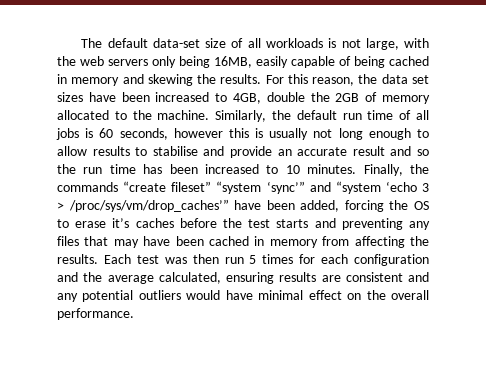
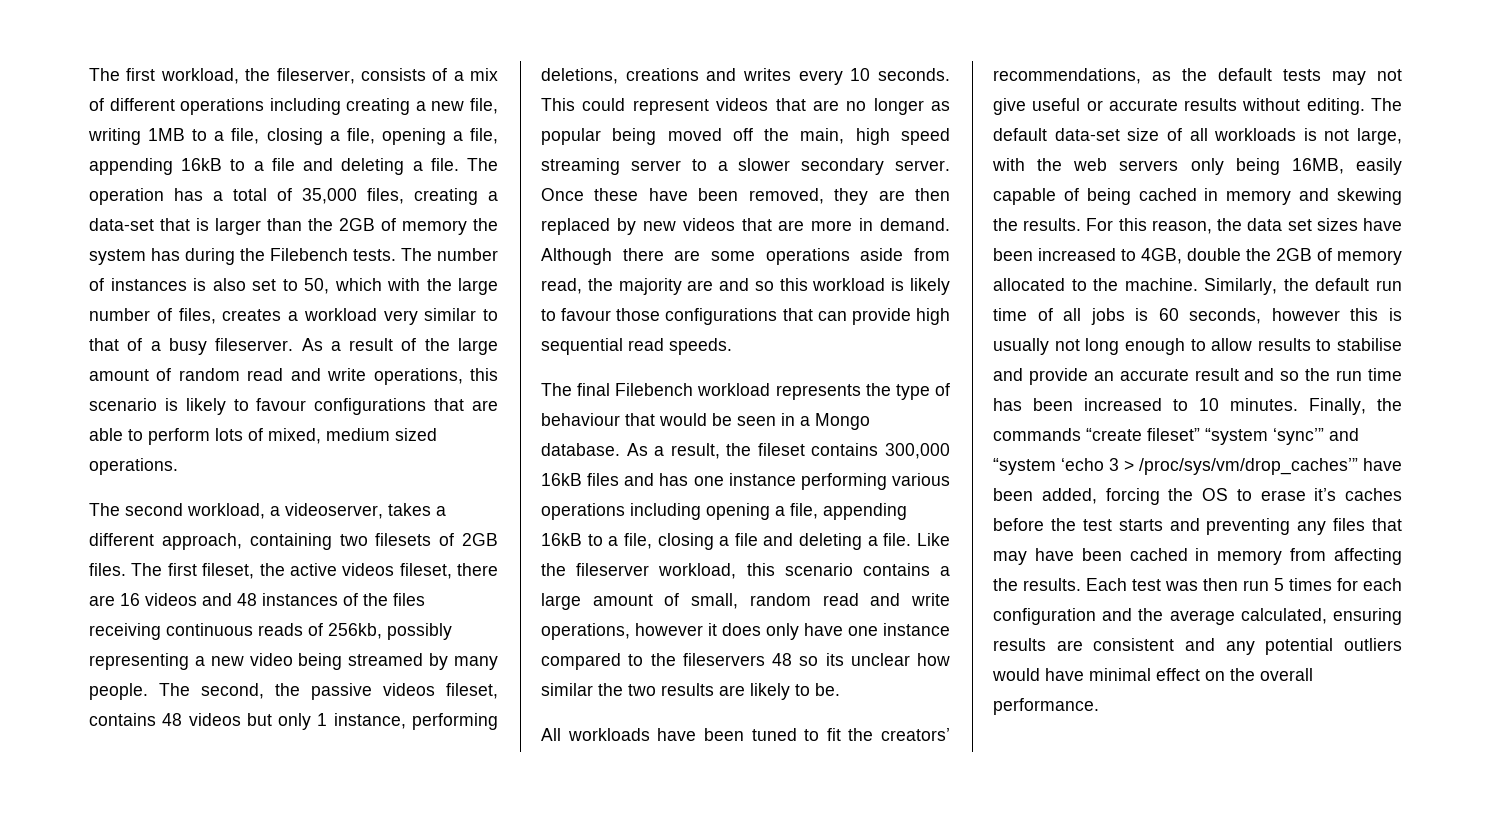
[81,38,103,48] The -> [89,68,498,84] [89,98,498,115] [88,128,499,145] [89,158,499,175] [89,188,498,205] [89,218,498,235] [89,248,498,265] [89,278,498,295] [89,308,498,325] [89,338,499,355] [89,368,498,385] [89,398,498,415] [89,428,437,445] [89,458,178,475] [89,503,446,519] [89,533,498,550] [89,563,498,579] [89,593,425,606] [89,623,452,640] [89,653,498,670] [89,683,498,700] [89,713,498,730] [541,68,950,85] [541,98,950,115] [541,128,950,145] [541,158,950,175] [541,188,950,205] [541,218,950,235] [541,248,950,265] [541,278,950,295] [541,308,950,325] [541,338,732,355] [541,383,950,400] [541,413,870,430] [541,443,950,459] [541,473,950,490] [541,503,907,520] [541,533,950,550] [541,563,950,579] [541,593,950,610] [541,623,950,640] [541,653,950,670] [541,683,840,700] [541,728,950,741] [993,68,1402,85] [993,98,1402,115] The first workload, the fileserver, consists of a mix of different operations including creating a new file, writing 1MB to a file, closing a file, opening a file, appending 16kB to a file and deleting a file. The operation has a total of 35,000 files, creating a data-set that is larger than the 2GB of memory the system has during the Filebench tests. The number of instances is also set to 50, which with the large number of files, creates a workload very similar to that of a busy fileserver. As a result of the large amount of random read and write operations, this scenario is likely to favour configurations that are able to perform lots of mixed, medium sized operations. // The second workload, a videoserver, takes a different approach, containing two filesets of 2GB files. The first fileset, the active videos fileset, there are 16 videos and 48 instances of the files receiving continuous reads of 256kb, possibly representing a new video being streamed by many people. The second, the passive videos fileset, contains 48 videos but only 1 instance, performing deletions, creations and writes every 10 seconds. This could represent videos that are no longer as popular being moved off the main, high speed streaming server to a slower secondary server. Once these have been removed, they are then replaced by new videos that are more in demand. Although there are some operations aside from read, the majority are and so this workload is likely to favour those configurations that can provide high sequential read speeds. // The final Filebench workload represents the type of behaviour that would be seen in a Mongo database. As a result, the fileset contains 300,000 16kB files and has one instance performing various operations including opening a file, appending 16kB to a file, closing a file and deleting a file. Like the fileserver workload, this scenario contains a large amount of small, random read and write operations, however it does only have one instance compared to the fileservers 48 so its unclear how similar the two results are likely to be. // All workloads have been tuned to fit the creators’ recommendations, as the default tests may not give useful or accurate results without editing. The

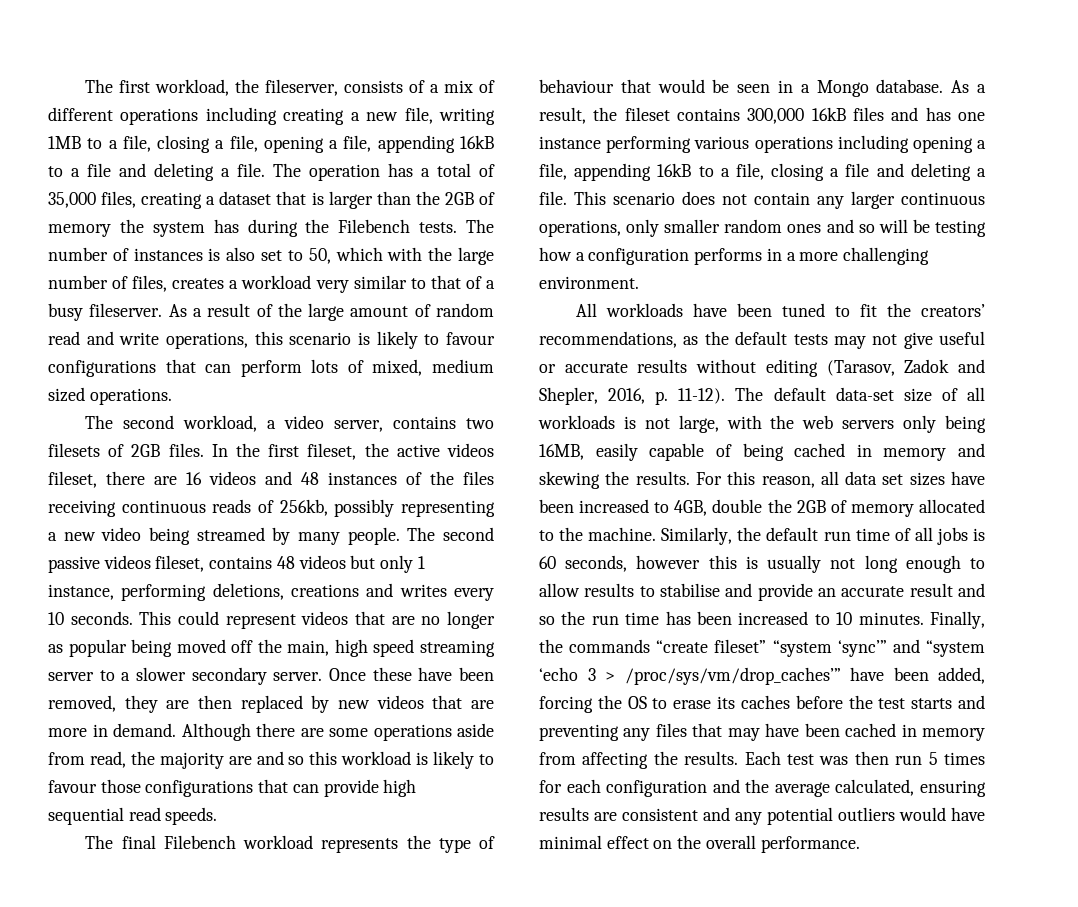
[89,218,154,231] data-set -> [219,191,272,205] dataset
[472,400,498,411] [89,428,143,441] are able to -> [205,364,232,373] can
[285,503,446,519] [89,533,332,550] videoserver, takes a different approach, containing -> [284,415,457,432] video server, contains
[131,563,163,576] The -> [211,443,260,457] In the
[201,683,300,699] second, the -> [443,527,495,541] second
[917,533,950,546] [541,563,950,579] [541,593,950,610] [541,623,950,640] [541,653,950,670] [541,683,840,700] Like the fileserver workload, this scenario contains a large amount of small, random read and write operations, however it does only have one instance compared to the fileservers 48 so its unclear how similar the two results are likely to be. -> [574,191,985,209] [539,219,986,237] [539,247,930,265] [539,276,639,289] This scenario does not contain any larger continuous operations, only smaller random ones and so will be testing how a configuration performs in a more challenging environment.
[1306,98,1365,115] editing. -> [765,359,985,377] [539,387,726,405] editing (Tarasov, Zadok and Shepler, 2016, p. 11-12).
[1217,218,1243,231] the -> [820,471,839,485] all
[1314,488,1337,501] it’s -> [717,696,736,709] its

